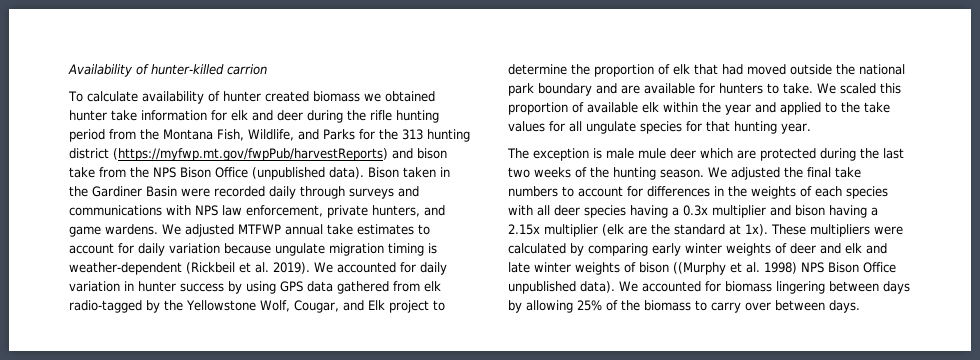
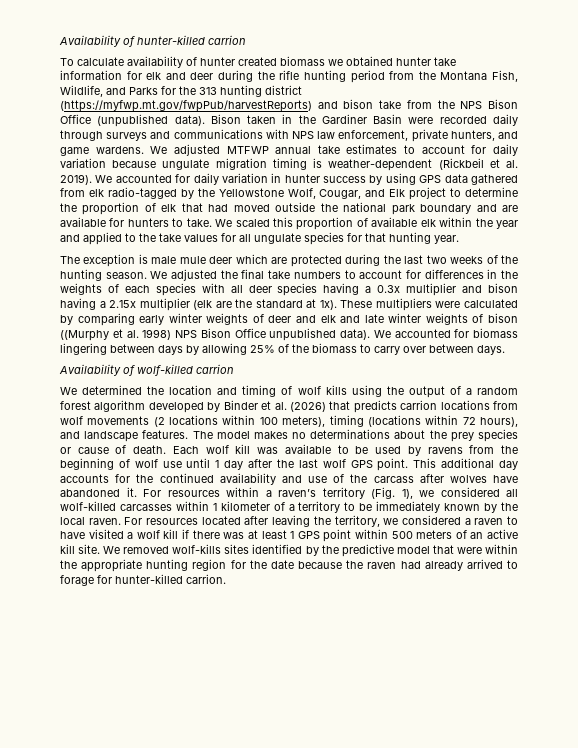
(860, 306) none -> [59,364,234,376] [60,385,518,398] [60,400,518,413] [60,415,518,427] [60,429,518,442] [60,444,518,456] [60,458,519,471] [60,473,519,485] [60,487,518,499] [60,501,518,513] [60,515,518,527] [60,529,518,542] [60,544,519,557] [60,559,518,572] [60,574,226,586] // Availability of wolf-killed carrion // We determined the location and timing of wolf kills using the output of a random forest algorithm developed by Binder et al. (2026) that predicts carrion locations from wolf movements (2 locations within 100 meters), timing (locations within 72 hours), and landscape features. The model makes no determinations about the prey species or cause of death. Each wolf kill was available to be used by ravens from the beginning of wolf use until 1 day after the last wolf GPS point. This additional day accounts for the continued availability and use of the carcass after wolves have abandoned it. For resources within a raven’s territory (Fig. 1), we considered all wolf-killed carcasses within 1 kilometer of a territory to be immediately known by the local raven. For resources located after leaving the territory, we considered a raven to have visited a wolf kill if there was at least 1 GPS point within 500 meters of an active kill site. We removed wolf-kills sites identified by the predictive model that were within the appropriate hunting region for the date because the raven had already arrived to forage for hunter-killed carrion.

